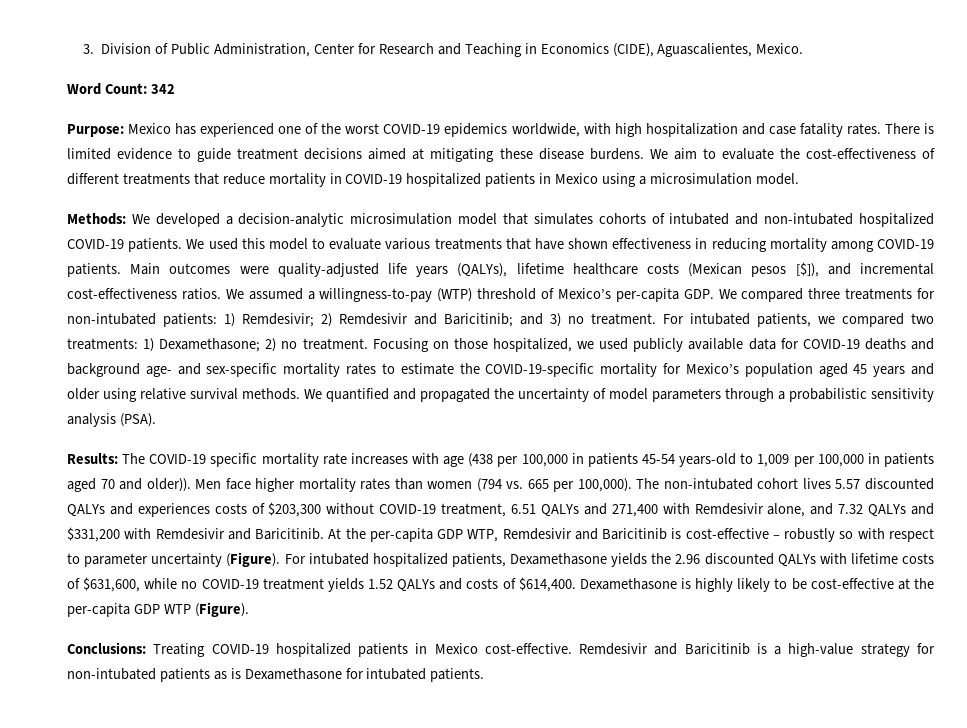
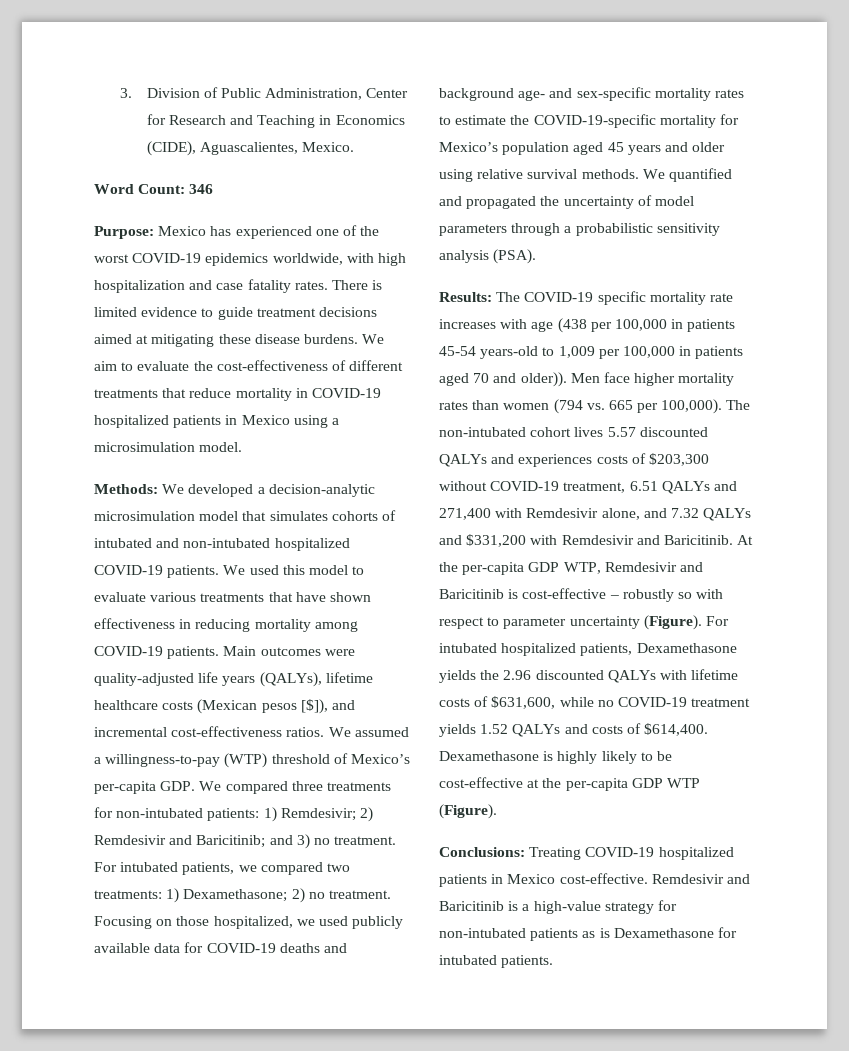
[150,84,175,94] 342 -> [189,184,214,194] 346

